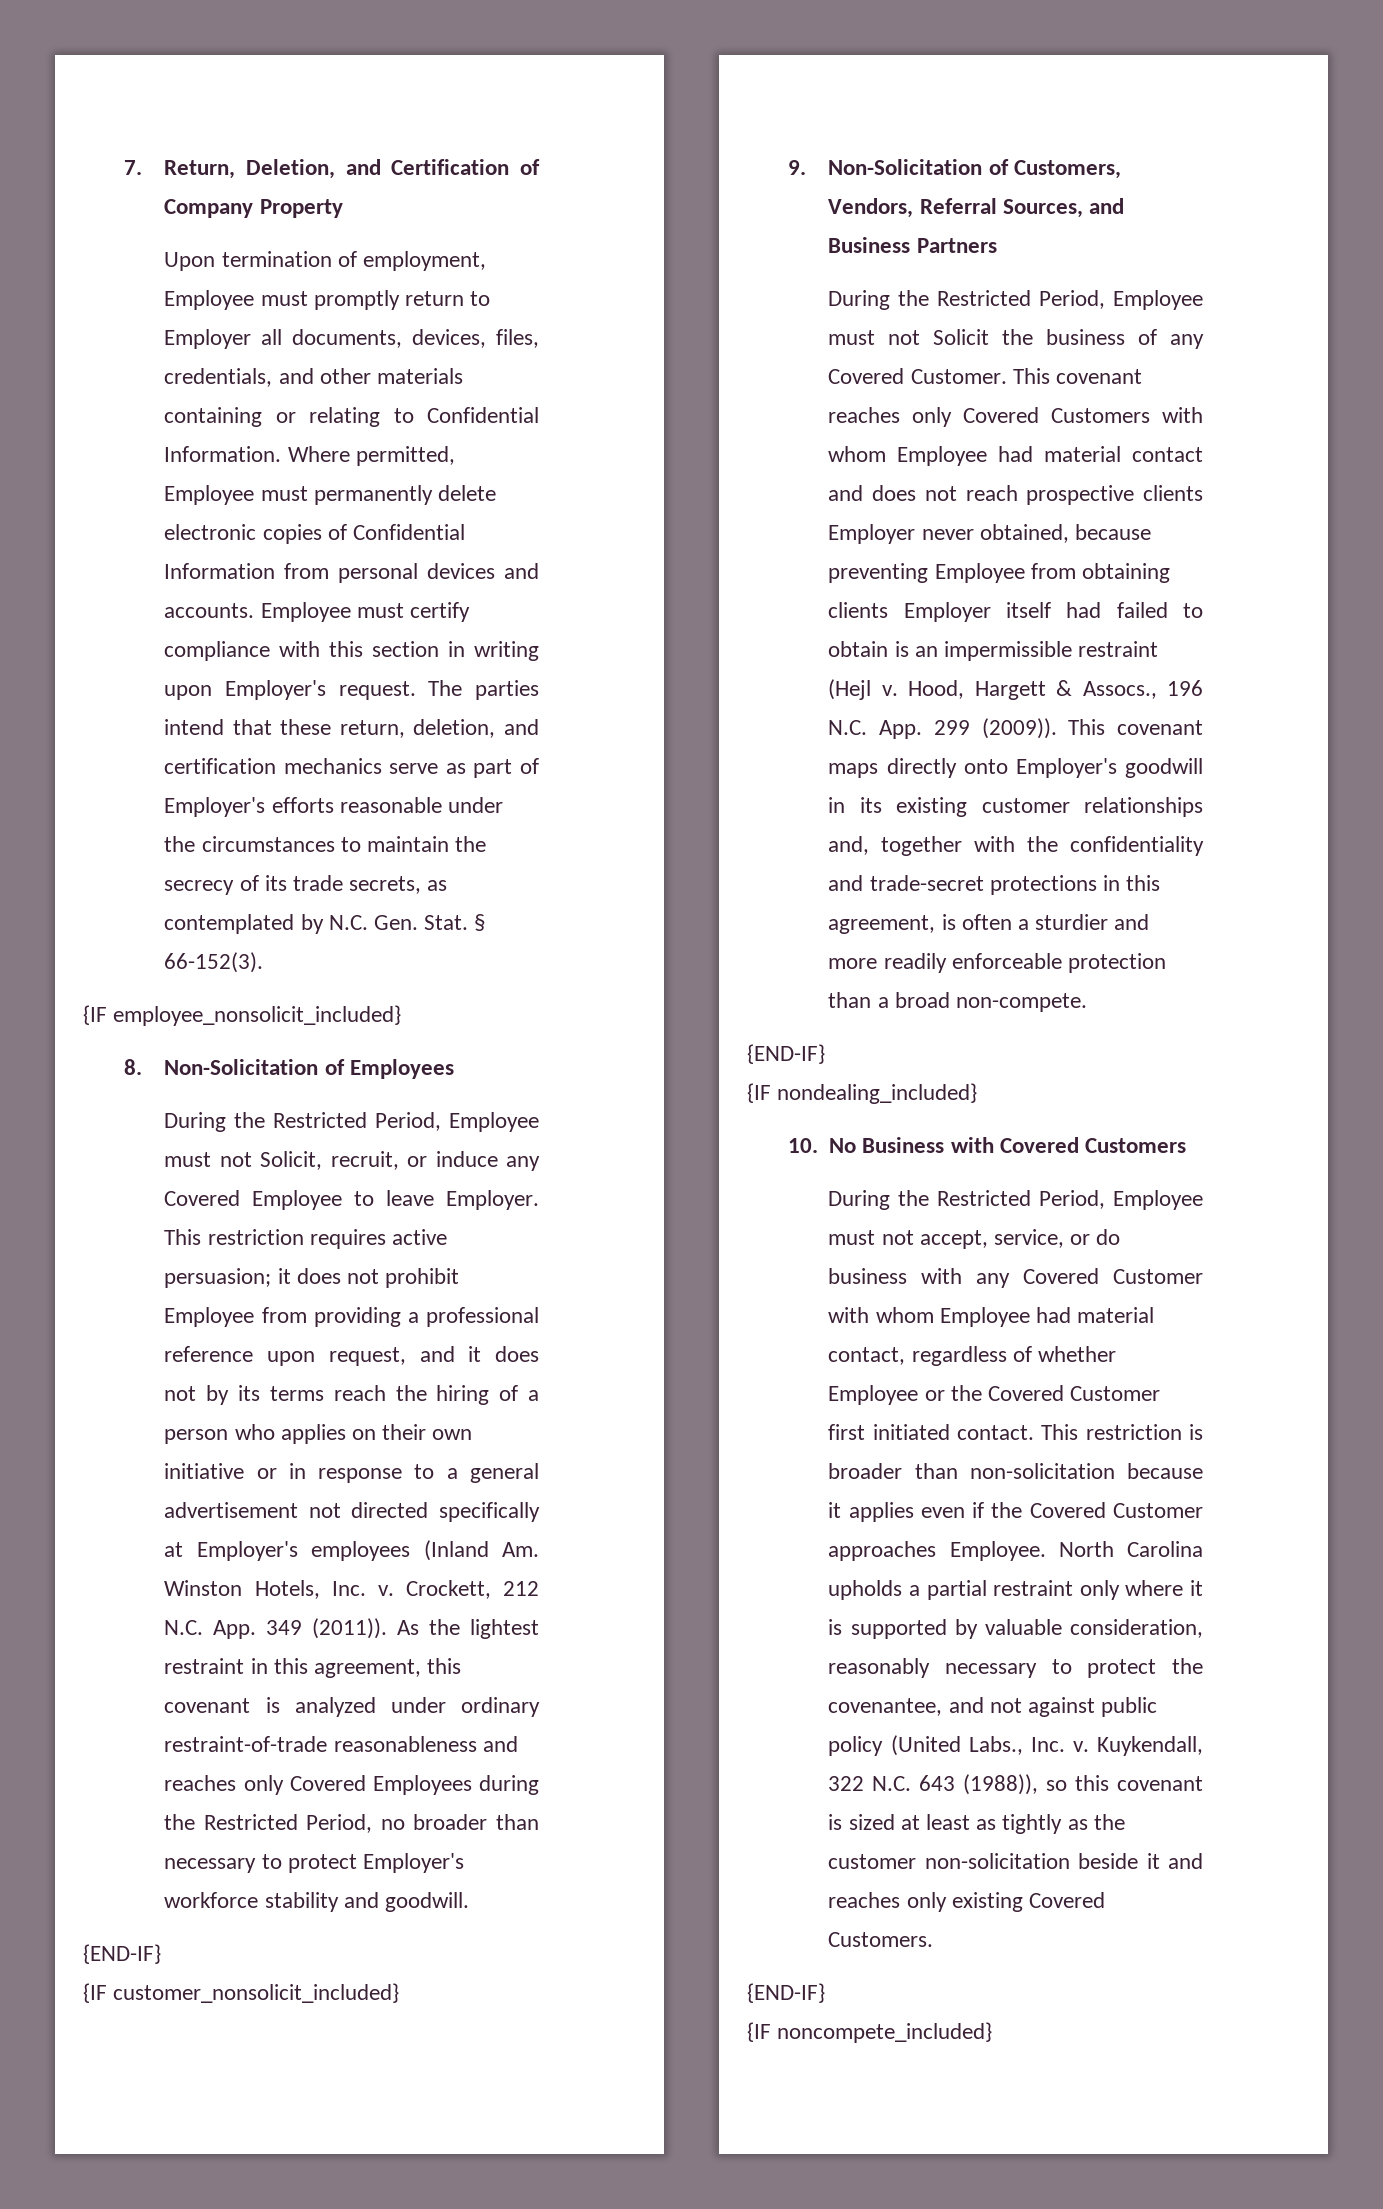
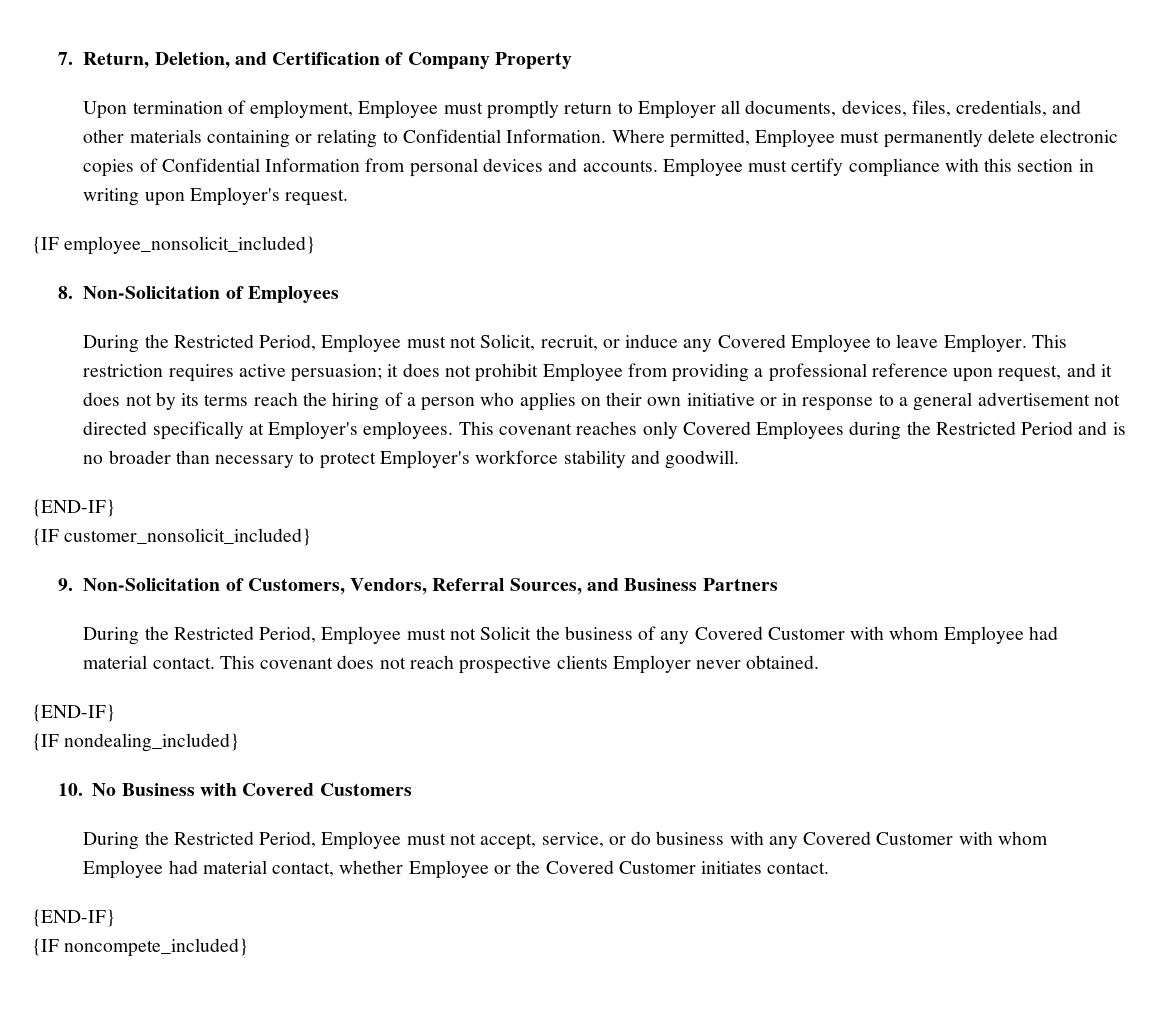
[428,680,539,700] [164,719,539,738] [164,758,539,778] [164,797,503,817] [164,836,487,852] [164,875,448,895] [164,914,486,934] [164,952,264,973] The parties intend that these return, deletion, and certification mechanics serve as part of Employer's efforts reasonable under the circumstances to maintain the secrecy of its trade secrets, as contemplated by N.C. Gen. Stat. § 66-152(3). -> (349, 197) none
[311,1540,539,1561] [164,1580,539,1599] [164,1618,539,1639] [164,1658,462,1678] [164,1697,540,1717] [164,1736,518,1752] employees (Inland Am. Winston Hotels, Inc. v. Crockett, 212 N.C. App. 349 (2011)). As the lightest restraint in this agreement, this covenant is analyzed under ordinary restraint-of-trade reasonableness and -> [363,421,572,440] employees. This covenant
[306,1814,373,1833] Period, -> [1021,421,1126,435] Period and is
[910,368,1142,384] [828,407,1203,427] [828,446,1203,466] [828,485,864,501] Customer. This covenant reaches only Covered Customers with whom Employee had material contact and -> [767,626,1058,645] [83,655,334,669] Customer with whom Employee had material contact. This covenant
[979,524,1151,543] [828,563,1170,583] [828,602,1203,622] [828,641,1159,661] [828,679,1203,700] [828,718,1203,739] [828,758,1203,778] [828,797,1203,817] [828,836,1204,856] [828,875,1161,895] [828,914,1150,934] [828,953,1166,973] [828,992,1087,1012] obtained, because preventing Employee from obtaining clients Employer itself had failed to obtain is an impermissible restraint (Hejl v. Hood, Hargett & Assocs., 196 N.C. App. 299 (2009)). This covenant maps directly onto Employer's goodwill in its existing customer relationships and, together with the confidentiality and trade-secret protections in this agreement, is often a sturdier and more readily enforceable protection than a broad non-compete. -> [746,655,820,669] obtained.
[911,1346,1032,1366] regardless of -> (335, 869) none
[828,1424,1203,1440] [828,1463,1203,1479] [828,1502,1203,1522] [828,1541,1203,1561] [828,1580,1203,1600] [828,1619,1203,1639] [828,1658,1203,1678] [828,1697,1158,1717] [828,1735,1203,1756] [828,1774,1203,1795] [828,1814,1125,1834] [828,1853,1203,1869] [828,1892,1105,1912] [828,1932,934,1947] first initiated contact. This restriction is broader than non-solicitation because it applies even if the Covered Customer approaches Employee. North Carolina upholds a partial restraint only where it is supported by valuable consideration, reasonably necessary to protect the covenantee, and not against public policy (United Labs., Inc. v. Kuykendall, 322 N.C. 643 (1988)), so this covenant is sized at least as tightly as the customer non-solicitation beside it and reaches only existing Covered Customers. -> [701,861,830,874] initiates contact.

